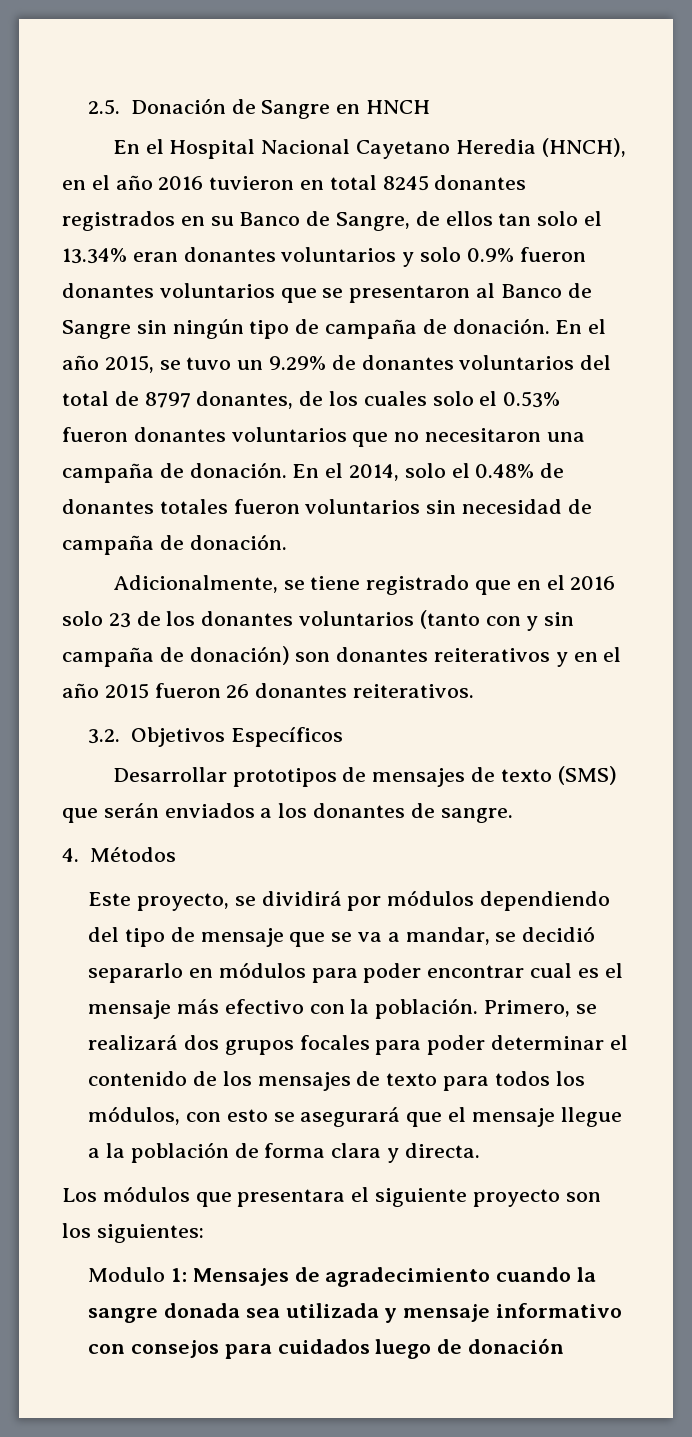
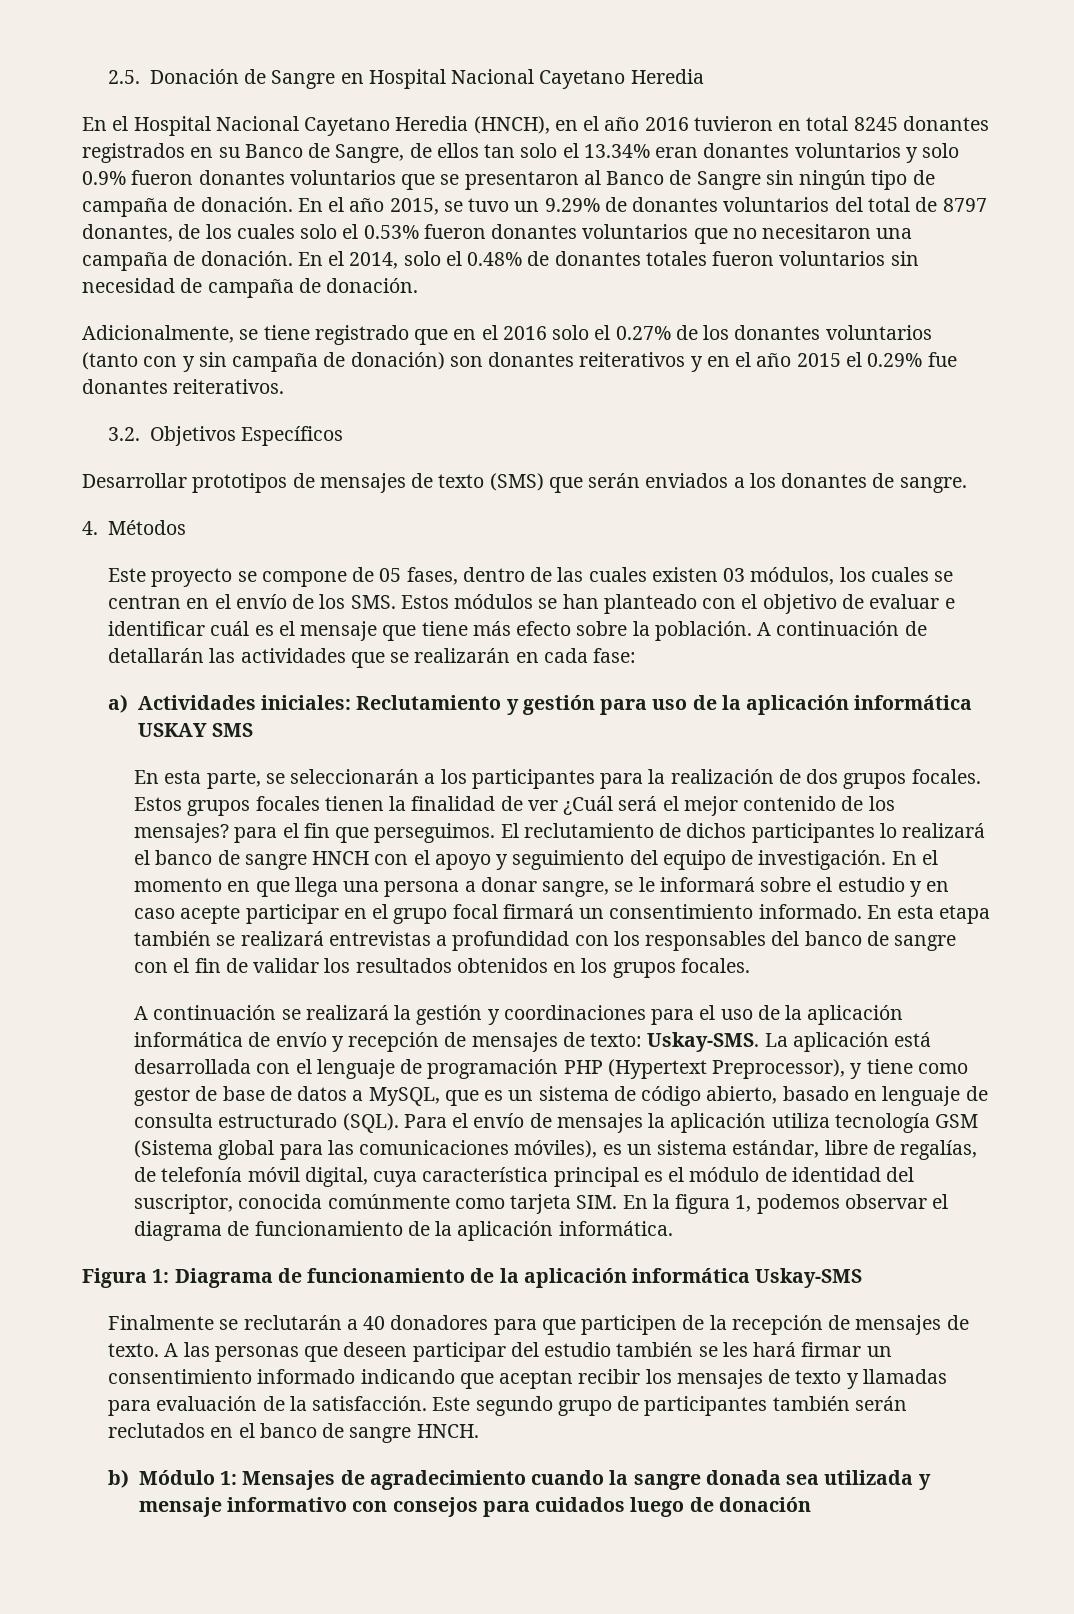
[366,100,431,114] HNCH -> [368,69,704,89] Hospital Nacional Cayetano Heredia
[108,613,131,628] 23 -> [594,325,671,340] el 0.27%
[154,683,250,698] fueron 26 -> [845,352,957,367] el 0.29% fue
[136,890,610,911] [88,926,596,947] [88,962,623,983] [88,998,597,1019] [88,1035,628,1055] [88,1071,585,1091] [88,1106,622,1127] [88,1142,480,1163] [62,1186,601,1207] [62,1223,204,1243] [88,1267,166,1282] proyecto, se dividirá por módulos dependiendo del tipo de mensaje que se va a mandar, se decidió separarlo en módulos para poder encontrar cual es el mensaje más efectivo con la población. Primero, se realizará dos grupos focales para poder determinar el contenido de los mensajes de texto para todos los módulos, con esto se asegurará que el mensaje llegue a la población de forma clara y directa. // Los módulos que presentara el siguiente proyecto son los siguientes: // Modulo -> [151,567,954,587] [108,594,955,614] [108,621,927,641] [108,648,637,668] [108,694,973,715] [137,723,254,737] [134,769,981,789] [134,796,895,816] [134,823,986,843] [134,850,938,870] [134,877,950,897] [134,904,991,924] [134,931,957,951] [134,958,750,978] [134,1005,904,1025] [134,1032,932,1052] [134,1059,968,1079] [134,1086,988,1106] [134,1113,979,1133] [134,1140,978,1160] [134,1167,915,1187] [134,1194,949,1214] [134,1221,673,1241] [82,1268,863,1288] [108,1315,969,1335] [108,1342,892,1362] [108,1369,947,1389] [108,1396,907,1416] [108,1423,479,1443] [108,1469,215,1488] proyecto se compone de 05 fases, dentro de las cuales existen 03 módulos, los cuales se centran en el envío de los SMS. Estos módulos se han planteado con el objetivo de evaluar e identificar cuál es el mensaje que tiene más efecto sobre la población. A continuación de detallarán las actividades que se realizarán en cada fase: // a) Actividades iniciales: Reclutamiento y gestión para uso de la aplicación informática USKAY SMS // En esta parte, se seleccionarán a los participantes para la realización de dos grupos focales. Estos grupos focales tienen la finalidad de ver ¿Cuál será el mejor contenido de los mensajes? para el fin que perseguimos. El reclutamiento de dichos participantes lo realizará el banco de sangre HNCH con el apoyo y seguimiento del equipo de investigación. En el momento en que llega una persona a donar sangre, se le informará sobre el estudio y en caso acepte participar en el grupo focal firmará un consentimiento informado. En esta etapa también se realizará entrevistas a profundidad con los responsables del banco de sangre con el fin de validar los resultados obtenidos en los grupos focales. // A continuación se realizará la gestión y coordinaciones para el uso de la aplicación informática de envío y recepción de mensajes de texto: Uskay-SMS. La aplicación está desarrollada con el lenguaje de programación PHP (Hypertext Preprocessor), y tiene como gestor de base de datos a MySQL, que es un sistema de código abierto, basado en lenguaje de consulta estructurado (SQL). Para el envío de mensajes la aplicación utiliza tecnología GSM (Sistema global para las comunicaciones móviles), es un sistema estándar, libre de regalías, de telefonía móvil digital, cuya característica principal es el módulo de identidad del suscriptor, conocida comúnmente como tarjeta SIM. En la figura 1, podemos observar el diagrama de funcionamiento de la aplicación informática. // Figura 1: Diagrama de funcionamiento de la aplicación informática Uskay-SMS // Finalmente se reclutarán a 40 donadores para que participen de la recepción de mensajes de texto. A las personas que deseen participar del estudio también se les hará firmar un consentimiento informado indicando que aceptan recibir los mensajes de texto y llamadas para evaluación de la satisfacción. Este segundo grupo de participantes también serán reclutados en el banco de sangre HNCH. // b) Módulo

